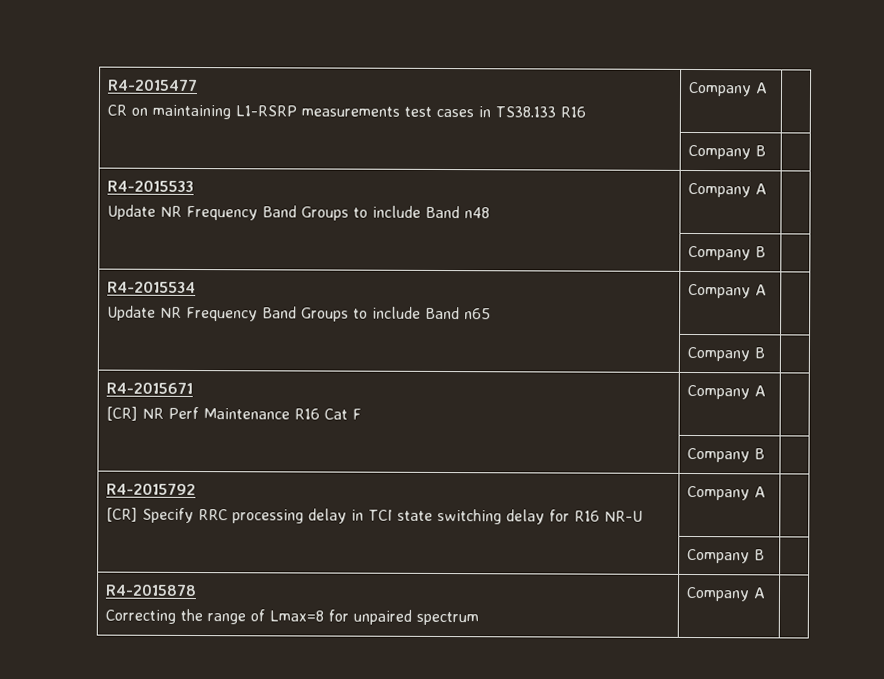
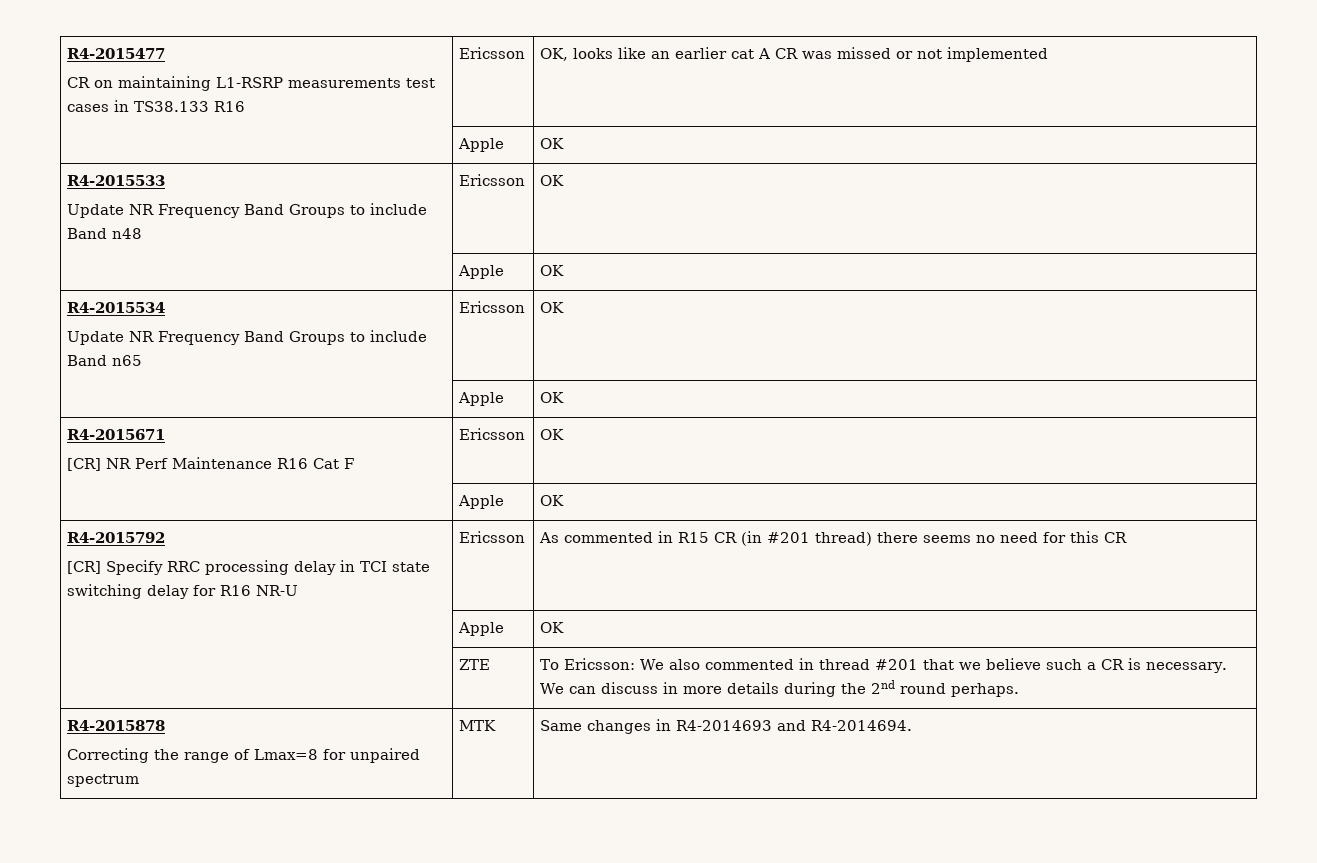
[688,81,769,97] [688,144,767,160] Company A | // | Company B | -> [458,47,525,59] [539,47,1048,62] [457,138,504,152] [539,138,564,149] Ericsson | OK, looks like an earlier cat A CR was missed or not implemented // | Apple | OK
[688,182,768,198] [688,245,767,261] Company A | // | Company B | -> [458,174,525,186] [539,175,564,186] [457,265,504,279] [539,265,564,276] Ericsson | OK // | Apple | OK
[688,283,768,299] [687,346,766,362] Company A | // | Company B | -> [458,301,525,313] [539,302,564,313] [457,392,504,406] [539,392,564,403] Ericsson | OK // | Apple | OK
[687,384,767,400] [687,447,766,463] Company A | // | Company B | -> [458,428,525,440] [539,429,564,440] [457,495,504,509] [539,495,564,506] Ericsson | OK // | Apple | OK
[687,485,767,501] [687,548,766,564] Company A | // | Company B | -> [458,531,525,543] [538,531,1127,546] [457,622,504,636] [539,622,564,633] [458,659,490,670] [539,658,1227,673] [539,680,1019,697] Ericsson | As commented in R15 CR (in #201 thread) there seems no need for this CR // | Apple | OK // | ZTE | To Ericsson: We also commented in thread #201 that we believe such a CR is necessary. We can discuss in more details during the 2nd round perhaps.
[686,586,767,602] Company A | -> [458,720,496,731] [539,719,912,734] MTK | Same changes in R4-2014693 and R4-2014694.

